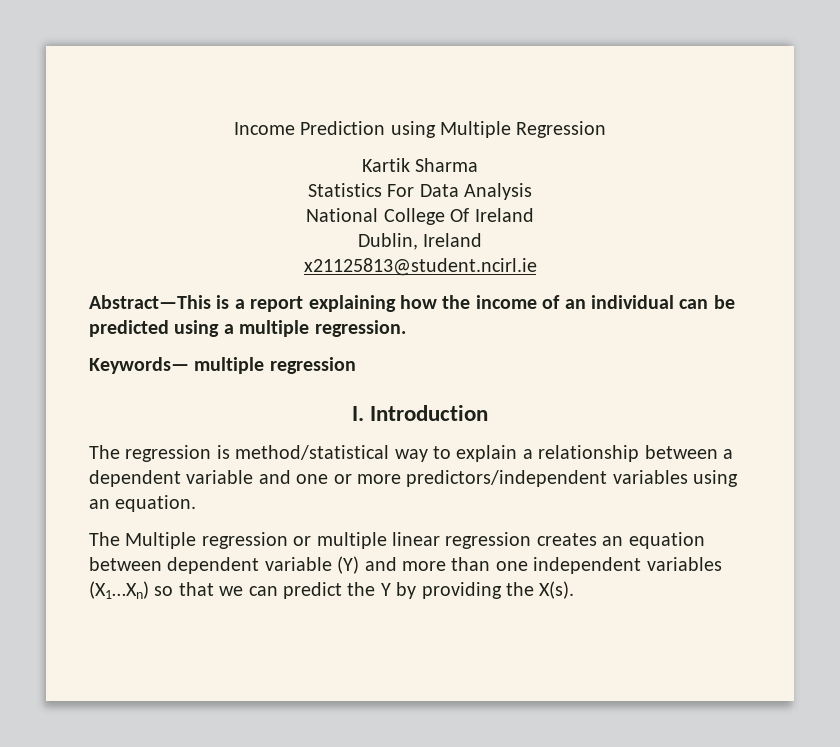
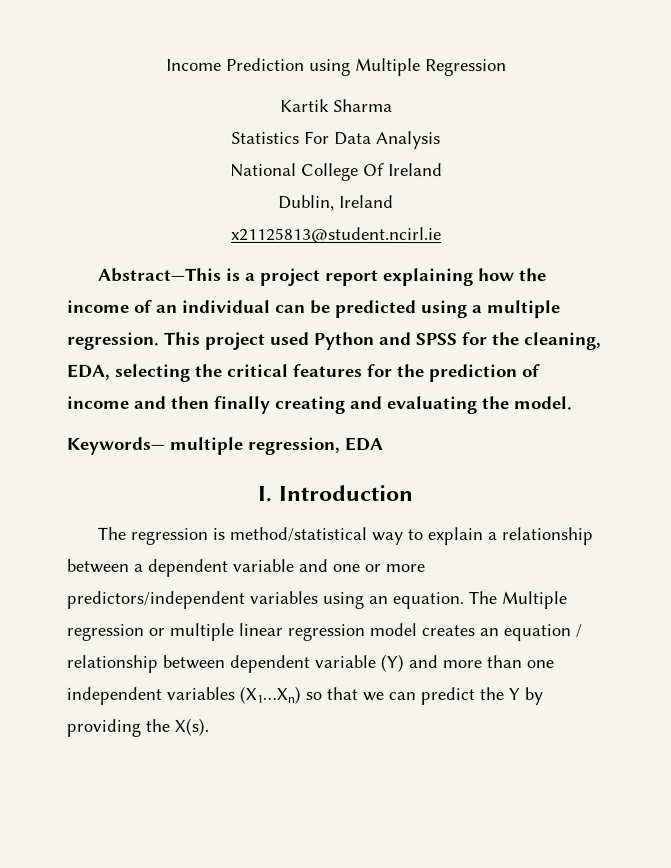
(245, 304) none -> [260,267,322,286] project
(406, 328) none -> [164,331,602,351] [67,363,541,383] [67,395,573,415] This project used Python and SPSS for the cleaning, EDA, selecting the critical features for the prediction of income and then finally creating and evaluating the model.
[269,357,356,374] regression -> [247,436,383,456] regression, EDA
(197, 503) // -> (464, 601) none
(532, 540) none -> [369,623,417,637] model
(705, 540) none -> [575,624,582,639] [66,654,158,673] / relationship

